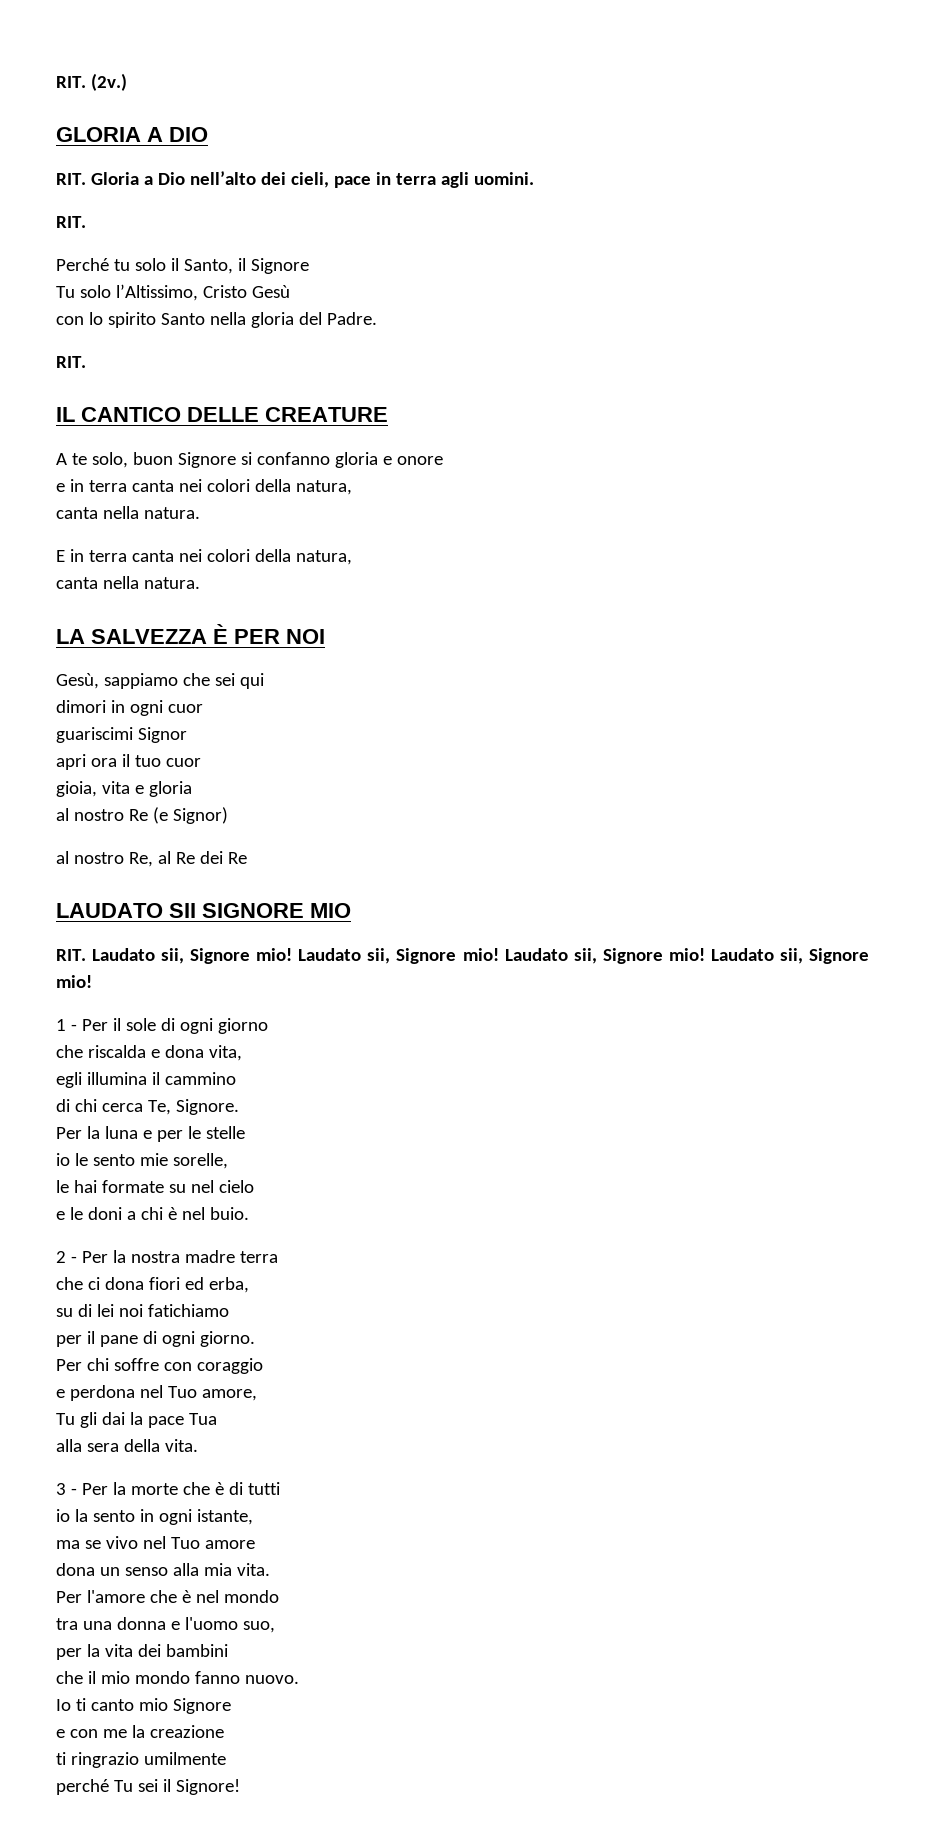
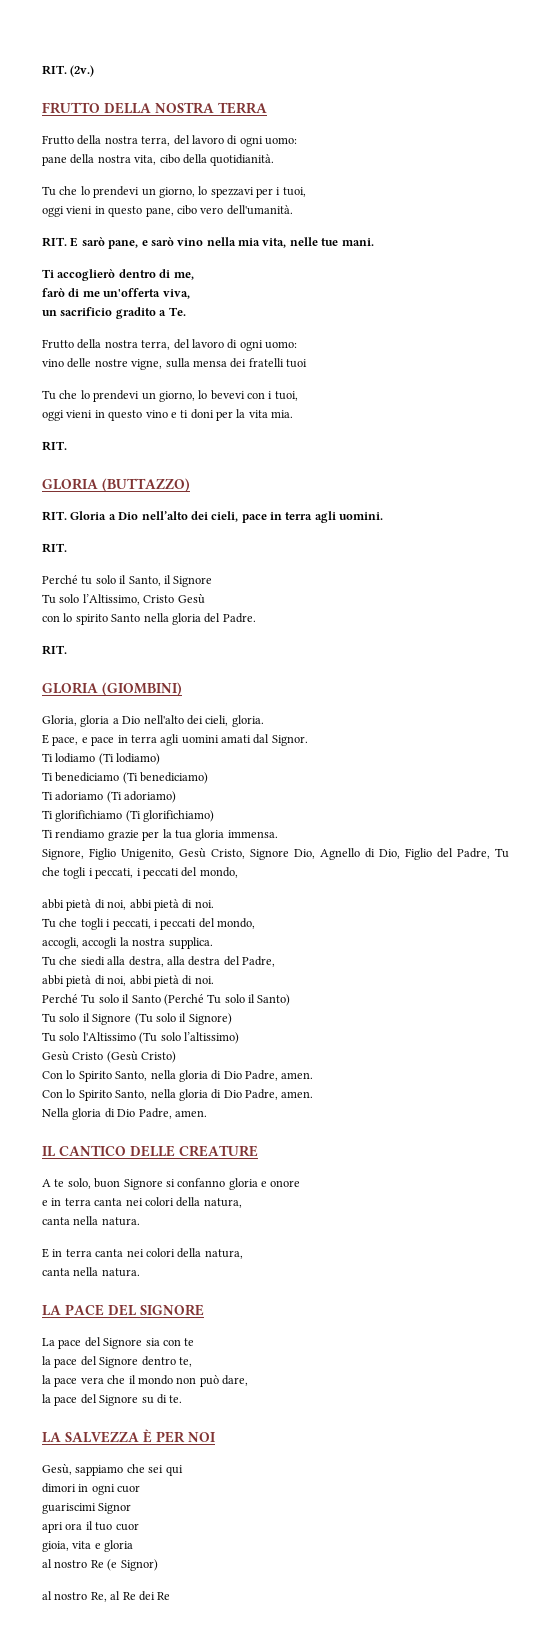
[56,127,208,142] // GLORIA A DIO -> [42,102,267,114] [42,135,297,147] [42,154,275,166] [42,186,306,198] [42,205,293,217] [42,237,374,249] [42,269,194,281] [42,288,190,299] [42,307,186,319] [42,339,297,351] [42,358,307,370] [42,390,298,402] [42,409,294,421] [42,441,67,451] [42,478,190,492] // FRUTTO DELLA NOSTRA TERRA // Frutto della nostra terra, del lavoro di ogni uomo: // pane della nostra vita, cibo della quotidianità. // Tu che lo prendevi un giorno, lo spezzavi per i tuoi, // oggi vieni in questo pane, cibo vero dell'umanità. // RIT. E sarò pane, e sarò vino nella mia vita, nelle tue mani. // Ti accoglierò dentro di me, // farò di me un'offerta viva, // un sacrificio gradito a Te. // Frutto della nostra terra, del lavoro di ogni uomo: // vino delle nostre vigne, sulla mensa dei fratelli tuoi // Tu che lo prendevi un giorno, lo bevevi con i tuoi, // oggi vieni in questo vino e ti doni per la vita mia. // RIT. // GLORIA (BUTTAZZO)
(86, 362) none -> [42,682,182,696] [42,715,264,727] [42,734,308,746] [42,753,161,765] [42,772,209,784] [42,791,177,803] [42,810,215,822] [42,829,278,841] [42,847,509,860] [42,867,238,879] [42,899,214,911] [42,918,255,930] [42,937,213,949] [42,956,275,967] [42,975,214,987] [42,994,291,1006] [42,1013,232,1025] [42,1032,239,1044] [42,1050,177,1063] [42,1070,314,1082] [42,1089,314,1101] [42,1108,207,1120] // GLORIA (GIOMBINI) // Gloria, gloria a Dio nell'alto dei cieli, gloria. // E pace, e pace in terra agli uomini amati dal Signor. // Ti lodiamo (Ti lodiamo) // Ti benediciamo (Ti benediciamo) // Ti adoriamo (Ti adoriamo) // Ti glorifichiamo (Ti glorifichiamo) // Ti rendiamo grazie per la tua gloria immensa. // Signore, Figlio Unigenito, Gesù Cristo, Signore Dio, Agnello di Dio, Figlio del Padre, Tu che togli i peccati, i peccati del mondo, // abbi pietà di noi, abbi pietà di noi. // Tu che togli i peccati, i peccati del mondo, // accogli, accogli la nostra supplica. // Tu che siedi alla destra, alla destra del Padre, // abbi pietà di noi, abbi pietà di noi. // Perché Tu solo il Santo (Perché Tu solo il Santo) // Tu solo il Signore (Tu solo il Signore) // Tu solo l'Altissimo (Tu solo l’altissimo) // Gesù Cristo (Gesù Cristo) // Con lo Spirito Santo, nella gloria di Dio Padre, amen. // Con lo Spirito Santo, nella gloria di Dio Padre, amen. // Nella gloria di Dio Padre, amen.
(200, 583) none -> [42,1304,204,1316] [42,1337,195,1349] [42,1356,192,1368] [42,1375,248,1387] [42,1394,183,1406] // LA PACE DEL SIGNORE // La pace del Signore sia con te // la pace del Signore dentro te, // la pace vera che il mondo non può dare, // la pace del Signore su di te.
[56,903,351,918] [56,948,869,964] [56,975,92,988] [56,1018,268,1034] [56,1045,242,1061] [56,1072,236,1088] [56,1099,239,1115] [56,1126,245,1142] [56,1153,228,1169] [56,1180,254,1193] [56,1207,249,1220] [56,1250,278,1263] [56,1277,249,1293] [56,1304,229,1317] [56,1331,255,1347] [56,1358,263,1374] [56,1385,257,1401] [56,1412,217,1428] [56,1439,198,1452] [56,1482,280,1495] [56,1509,253,1525] [56,1536,255,1549] [56,1563,270,1576] [56,1590,279,1603] [56,1617,275,1633] [56,1644,228,1660] [56,1671,299,1684] [56,1698,231,1714] [56,1725,224,1738] [56,1752,226,1768] [56,1779,240,1795] // LAUDATO SII SIGNORE MIO // RIT. Laudato sii, Signore mio! Laudato sii, Signore mio! Laudato sii, Signore mio! Laudato sii, Signore mio! // 1 - Per il sole di ogni giorno // che riscalda e dona vita, // egli illumina il cammino // di chi cerca Te, Signore. // Per la luna e per le stelle // io le sento mie sorelle, // le hai formate su nel cielo // e le doni a chi è nel buio. // 2 - Per la nostra madre terra // che ci dona fiori ed erba, // su di lei noi fatichiamo // per il pane di ogni giorno. // Per chi soffre con coraggio // e perdona nel Tuo amore, // Tu gli dai la pace Tua // alla sera della vita. // 3 - Per la morte che è di tutti // io la sento in ogni istante, // ma se vivo nel Tuo amore // dona un senso alla mia vita. // Per l'amore che è nel mondo // tra una donna e l'uomo suo, // per la vita dei bambini // che il mio mondo fanno nuovo. // Io ti canto mio Signore // e con me la creazione // ti ringrazio umilmente // perché Tu sei il Signore! -> (171, 1596) none

